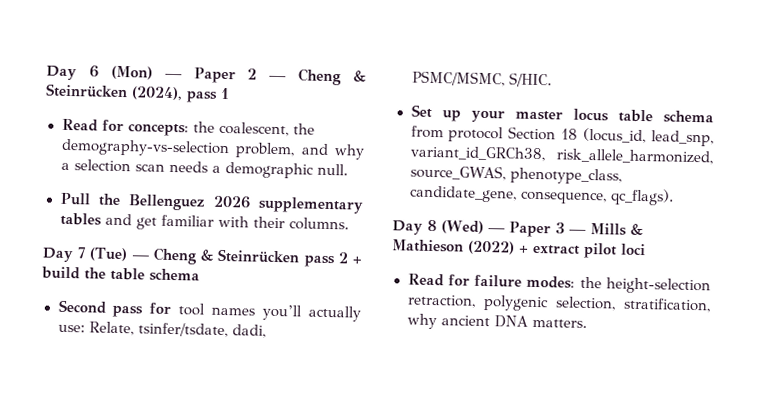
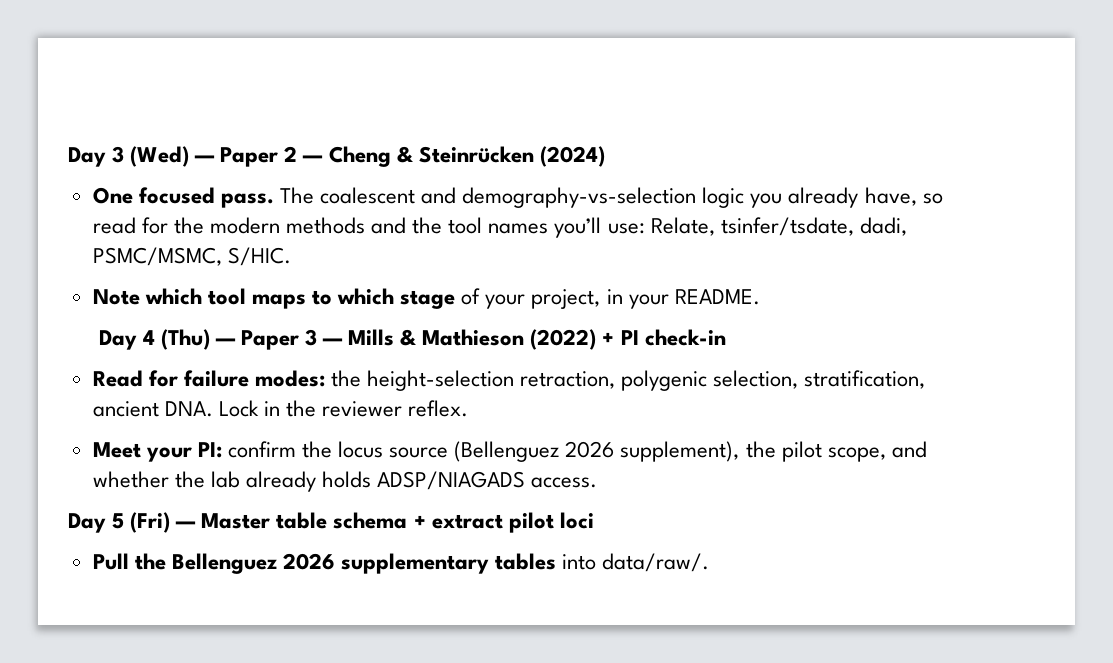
[46,65,153,81] Day 6 (Mon) -> [68,146,190,167] Day 3 (Wed)
[131,86,230,103] [61,118,315,137] [60,138,365,160] [60,159,348,179] [59,192,364,214] [59,212,349,231] [42,247,362,268] [41,266,200,282] [57,299,173,318] (2024), pass 1 // Read for concepts: the coalescent, the demography-vs-selection problem, and why a selection scan needs a demographic null. // Pull the Bellenguez 2026 supplementary tables and get familiar with their columns. // Day 7 (Tue) — Cheng & Steinrücken pass 2 + build the table schema // Second pass for -> [539,146,605,167] [92,187,943,208] [92,217,443,234] (2024) // One focused pass. The coalescent and demography-vs-selection logic you already have, so read for the modern methods and the
[308,305,361,322] actually -> (602, 227) none
[410,104,714,124] [410,125,714,147] [409,145,714,165] [409,164,623,185] [409,185,674,206] [392,219,484,235] Set up your master locus table schema from protocol Section 18 (locus_id, lead_snp, variant_id_GRCh38, risk_allele_harmonized, source_GWAS, phenotype_class, candidate_gene, consequence, qc_flags). // Day 8 (Wed) -> [92,288,760,309] [98,329,210,350] Note which tool maps to which stage of your project, in your README. // Day 4 (Thu)
[533,242,646,259] extract pilot loci -> [620,329,726,346] PI check-in
[406,313,587,330] why ancient DNA matters. -> [92,400,469,417] [92,441,927,462] [92,471,598,492] [68,512,594,533] [92,553,710,574] ancient DNA. Lock in the reviewer reflex. // Meet your PI: confirm the locus source (Bellenguez 2026 supplement), the pilot scope, and whether the lab already holds ADSP/NIAGADS access. // Day 5 (Fri) — Master table schema + extract pilot loci // Pull the Bellenguez 2026 supplementary tables into data/raw/.

